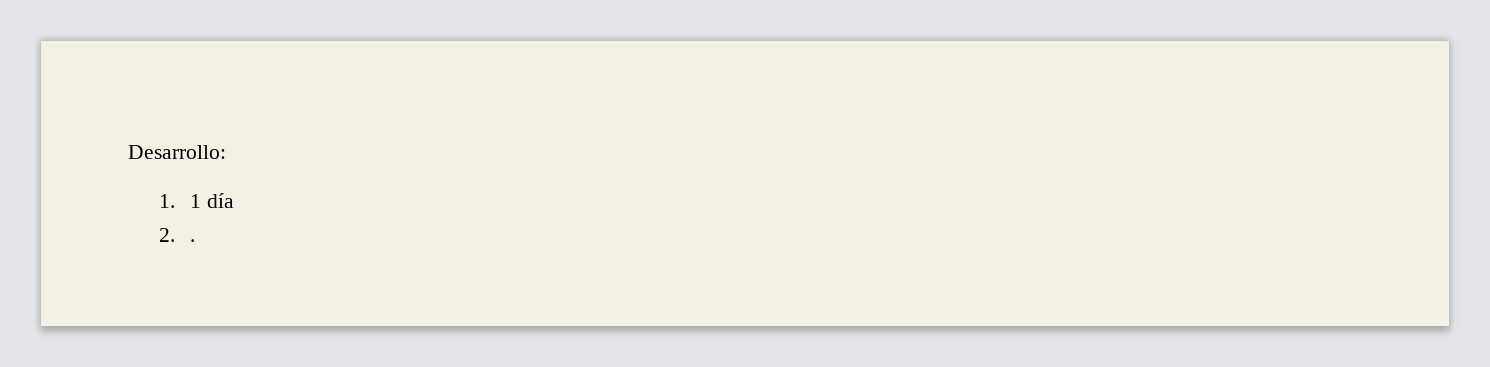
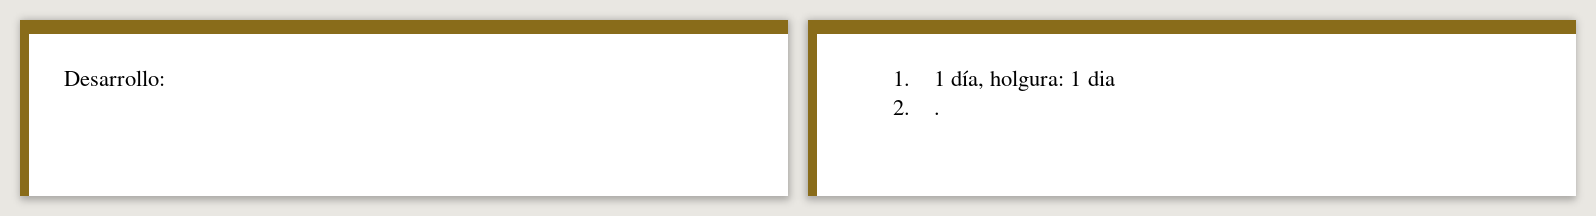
[207,193,235,208] día -> [951,70,1115,91] día, holgura: 1 dia

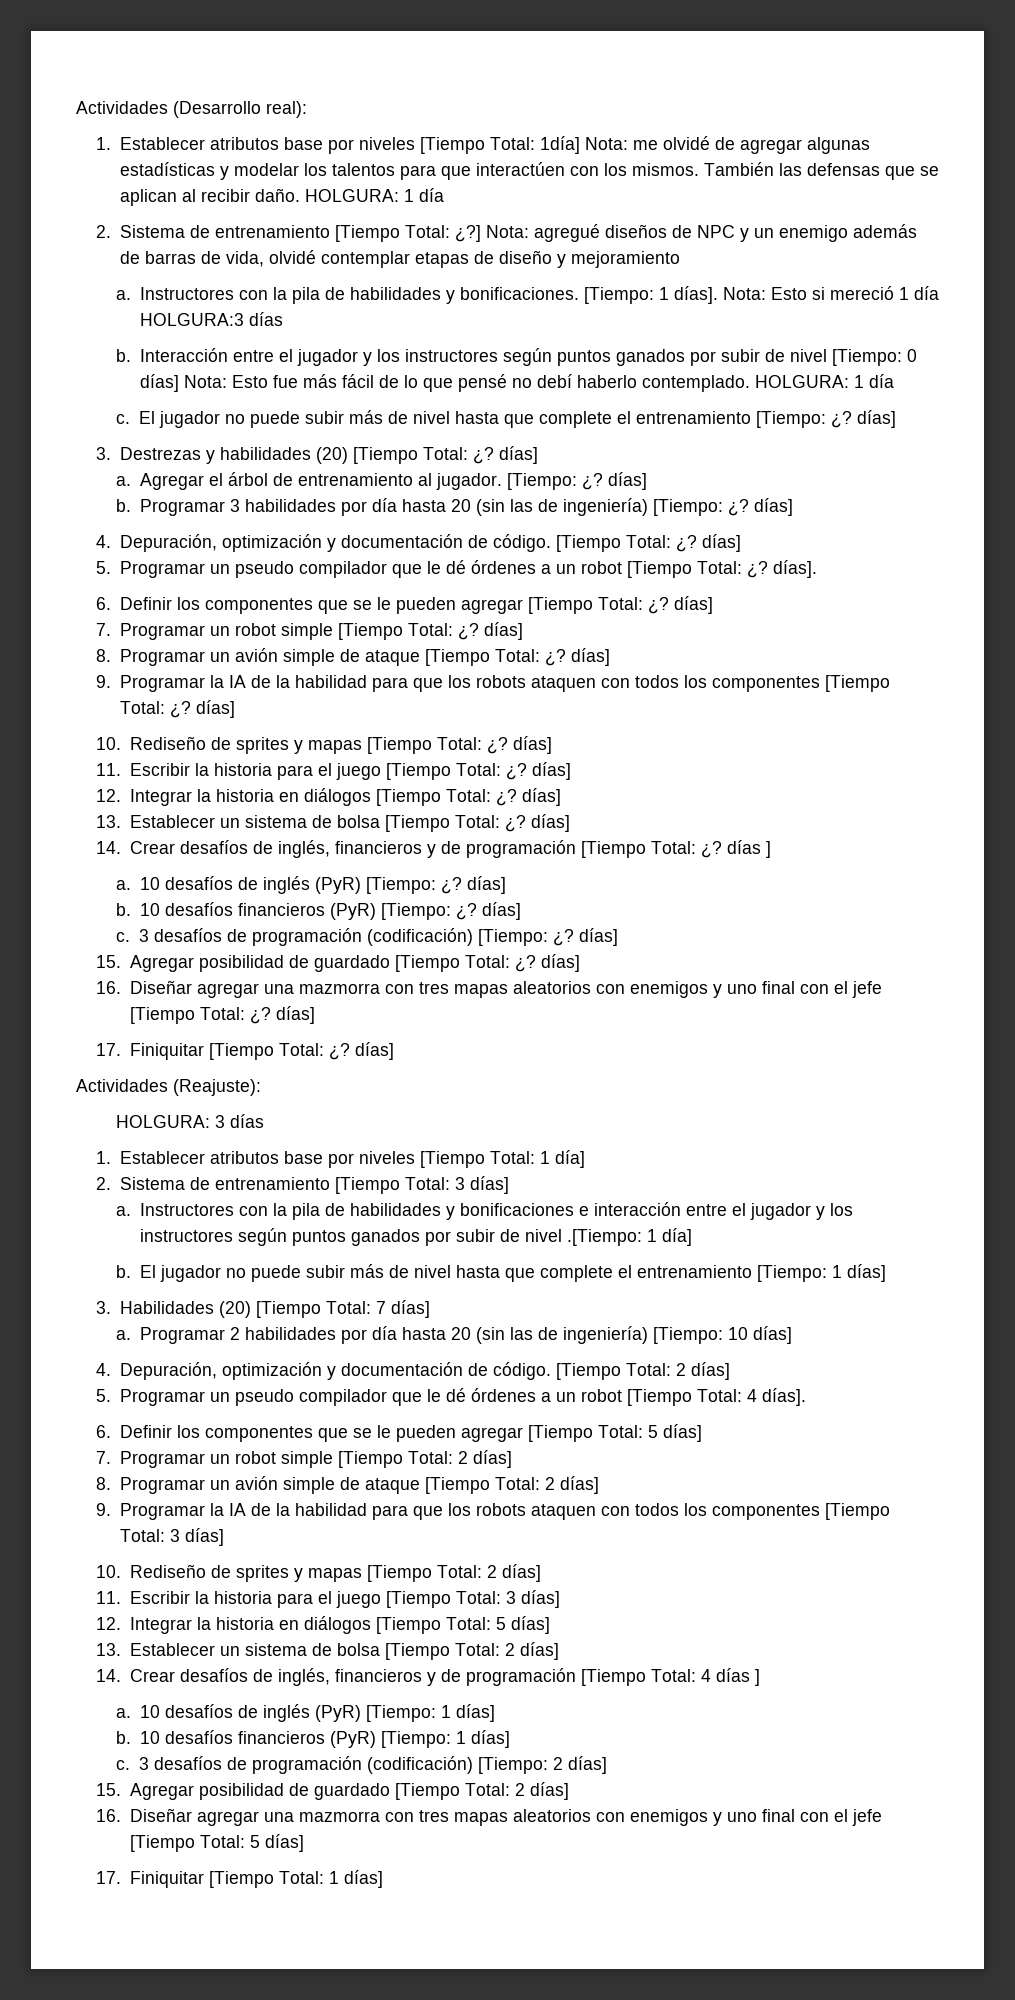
[64,70,165,86] [893,70,1115,91] [893,100,941,115] Desarrollo: // 1. 1 día, holgura: 1 dia // 2. . -> [76,101,307,118] [95,136,870,154] [119,162,939,180] [119,188,444,206] [95,224,917,242] [119,250,680,268] [115,286,939,304] [139,312,283,326] [115,348,917,366] [139,374,894,392] [115,410,896,428] [95,446,538,464] [115,472,647,490] [115,498,793,516] [95,534,741,552] [95,560,817,578] [95,596,713,614] [95,622,523,640] [95,648,610,666] [95,675,890,692] [119,700,235,718] [95,736,552,754] [95,762,571,780] [95,788,561,806] [95,814,570,832] [95,840,771,858] [115,876,506,894] [115,902,521,920] [115,928,618,946] [95,954,580,972] [95,980,882,998] [129,1006,315,1024] [95,1042,394,1060] [76,1079,261,1096] [115,1114,264,1128] [95,1150,585,1168] [95,1176,509,1194] [115,1202,853,1220] [139,1228,692,1246] [115,1264,886,1282] [95,1300,430,1318] [115,1326,792,1344] [95,1362,730,1380] [95,1388,806,1406] [95,1424,702,1442] [95,1450,512,1468] [95,1476,599,1494] [95,1503,890,1520] [119,1528,224,1546] [95,1564,541,1582] [95,1590,560,1608] [95,1616,550,1634] [95,1642,559,1660] [95,1668,760,1686] [115,1704,495,1722] [115,1730,510,1748] [115,1756,607,1774] [95,1782,569,1800] [95,1808,882,1826] [129,1834,304,1852] [95,1870,383,1888] Actividades (Desarrollo real): // 1. Establecer atributos base por niveles [Tiempo Total: 1día] Nota: me olvidé de agregar algunas estadísticas y modelar los talentos para que interactúen con los mismos. También las defensas que se aplican al recibir daño. HOLGURA: 1 día // 2. Sistema de entrenamiento [Tiempo Total: ¿?] Nota: agregué diseños de NPC y un enemigo además de barras de vida, olvidé contemplar etapas de diseño y mejoramiento // a. Instructores con la pila de habilidades y bonificaciones. [Tiempo: 1 días]. Nota: Esto si mereció 1 día HOLGURA:3 días // b. Interacción entre el jugador y los instructores según puntos ganados por subir de nivel [Tiempo: 0 días] Nota: Esto fue más fácil de lo que pensé no debí haberlo contemplado. HOLGURA: 1 día // c. El jugador no puede subir más de nivel hasta que complete el entrenamiento [Tiempo: ¿? días] // 3. Destrezas y habilidades (20) [Tiempo Total: ¿? días] // a. Agregar el árbol de entrenamiento al jugador. [Tiempo: ¿? días] // b. Programar 3 habilidades por día hasta 20 (sin las de ingeniería) [Tiempo: ¿? días] // 4. Depuración, optimización y documentación de código. [Tiempo Total: ¿? días] // 5. Programar un pseudo compilador que le dé órdenes a un robot [Tiempo Total: ¿? días]. // 6. Definir los componentes que se le pueden agregar [Tiempo Total: ¿? días] // 7. Programar un robot simple [Tiempo Total: ¿? días] // 8. Programar un avión simple de ataque [Tiempo Total: ¿? días] // 9. Programar la IA de la habilidad para que los robots ataquen con todos los componentes [Tiempo Total: ¿? días] // 10. Rediseño de sprites y mapas [Tiempo Total: ¿? días] // 11. Escribir la historia para el juego [Tiempo Total: ¿? días] // 12. Integrar la historia en diálogos [Tiempo Total: ¿? días] // 13. Establecer un sistema de bolsa [Tiempo Total: ¿? días] // 14. Crear desafíos de inglés, financieros y de programación [Tiempo Total: ¿? días ] // a. 10 desafíos de inglés (PyR) [Tiempo: ¿? días] // b. 10 desafíos financieros (PyR) [Tiempo: ¿? días] // c. 3 desafíos de programación (codificación) [Tiempo: ¿? días] // 15. Agregar posibilidad de guardado [Tiempo Total: ¿? días] // 16. Diseñar agregar una mazmorra con tres mapas aleatorios con enemigos y uno final con el jefe [Tiempo Total: ¿? días] // 17. Finiquitar [Tiempo Total: ¿? días] // Actividades (Reajuste): // HOLGURA: 3 días // 1. Establecer atributos base por niveles [Tiempo Total: 1 día] // 2. Sistema de entrenamiento [Tiempo Total: 3 días] // a. Instructores con la pila de habilidades y bonificaciones e interacción entre el jugador y los instructores según puntos ganados por subir de nivel .[Tiempo: 1 día] // b. El jugador no puede subir más de nivel hasta que complete el entrenamiento [Tiempo: 1 días] // 3. Habilidades (20) [Tiempo Total: 7 días] // a. Programar 2 habilidades por día hasta 20 (sin las de ingeniería) [Tiempo: 10 días] // 4. Depuración, optimización y documentación de código. [Tiempo Total: 2 días] // 5. Programar un pseudo compilador que le dé órdenes a un robot [Tiempo Total: 4 días]. // 6. Definir los componentes que se le pueden agregar [Tiempo Total: 5 días] // 7. Programar un robot simple [Tiempo Total: 2 días] // 8. Programar un avión simple de ataque [Tiempo Total: 2 días] // 9. Programar la IA de la habilidad para que los robots ataquen con todos los componentes [Tiempo Total: 3 días] // 10. Rediseño de sprites y mapas [Tiempo Total: 2 días] // 11. Escribir la historia para el juego [Tiempo Total: 3 días] // 12. Integrar la historia en diálogos [Tiempo Total: 5 días] // 13. Establecer un sistema de bolsa [Tiempo Total: 2 días] // 14. Crear desafíos de inglés, financieros y de programación [Tiempo Total: 4 días ] // a. 10 desafíos de inglés (PyR) [Tiempo: 1 días] // b. 10 desafíos financieros (PyR) [Tiempo: 1 días] // c. 3 desafíos de programación (codificación) [Tiempo: 2 días] // 15. Agregar posibilidad de guardado [Tiempo Total: 2 días] // 16. Diseñar agregar una mazmorra con tres mapas aleatorios con enemigos y uno final con el jefe [Tiempo Total: 5 días] // 17. Finiquitar [Tiempo Total: 1 días]

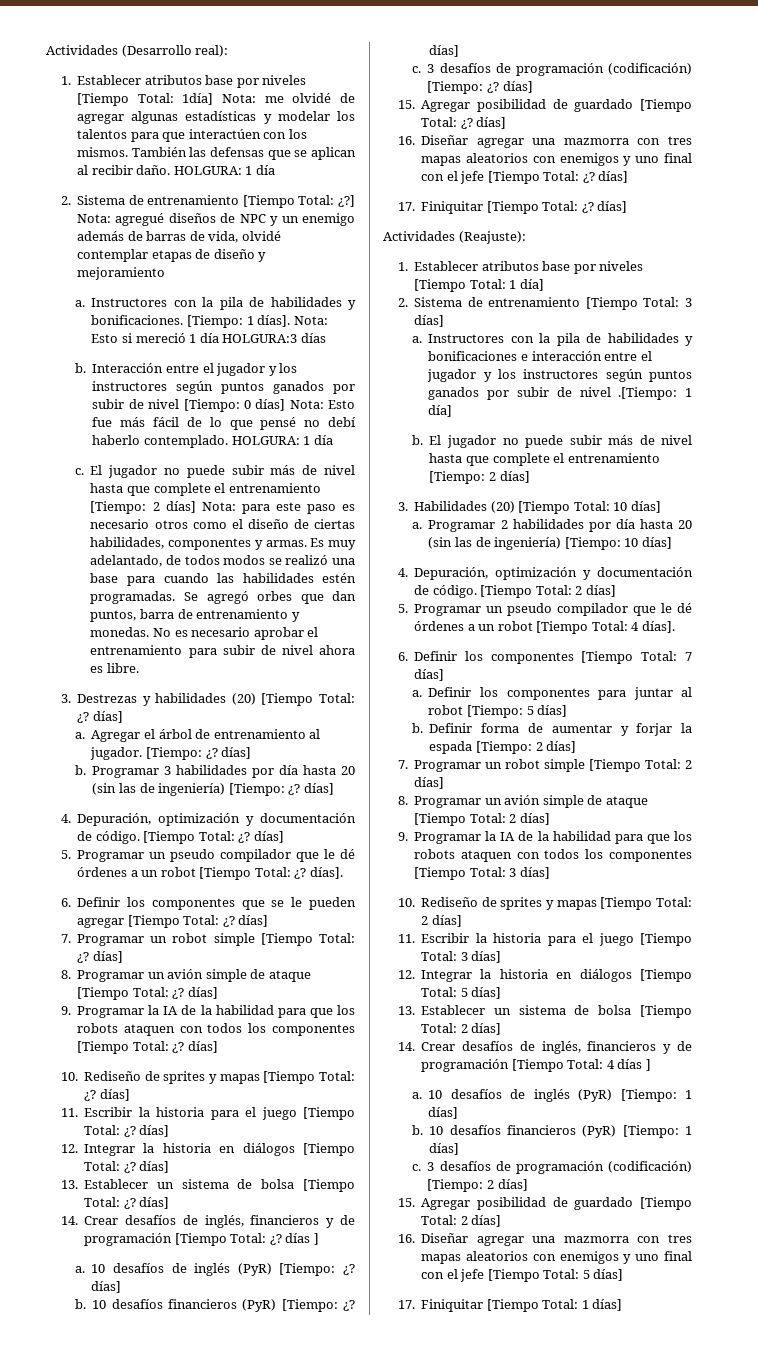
[830,410,896,428] ¿? días] -> [152,501,355,514] [90,519,355,529] [90,537,356,550] [90,555,355,567] [90,573,357,586] [90,591,357,604] [90,609,300,622] [90,627,319,640] [90,645,355,658] [90,663,140,673] 2 días] Nota: para este paso es necesario otros como el diseño de ciertas habilidades, componentes y armas. Es muy adelantado, de todos modos se realizó una base para cuando las habilidades estén programadas. Se agregó orbes que dan puntos, barra de entrenamiento y monedas. No es necesario aprobar el entrenamiento para subir de nivel ahora es libre.
[115,1114,264,1128] // HOLGURA: 3 días -> (526, 237) none
[831,1265,842,1278] 1 -> [489,472,497,481] 2
[375,1301,386,1314] 7 -> [613,502,628,511] 10
[317,1425,658,1442] que se le pueden agregar [Tiempo Total: 5 -> [581,651,692,664] [413,669,444,681] [411,687,692,700] [428,705,568,718] [411,723,692,736] [429,741,543,754] [Tiempo Total: 7 días] // a. Definir los componentes para juntar al robot [Tiempo: 5 días] // b. Definir forma de aumentar y forjar la espada [Tiempo: 2

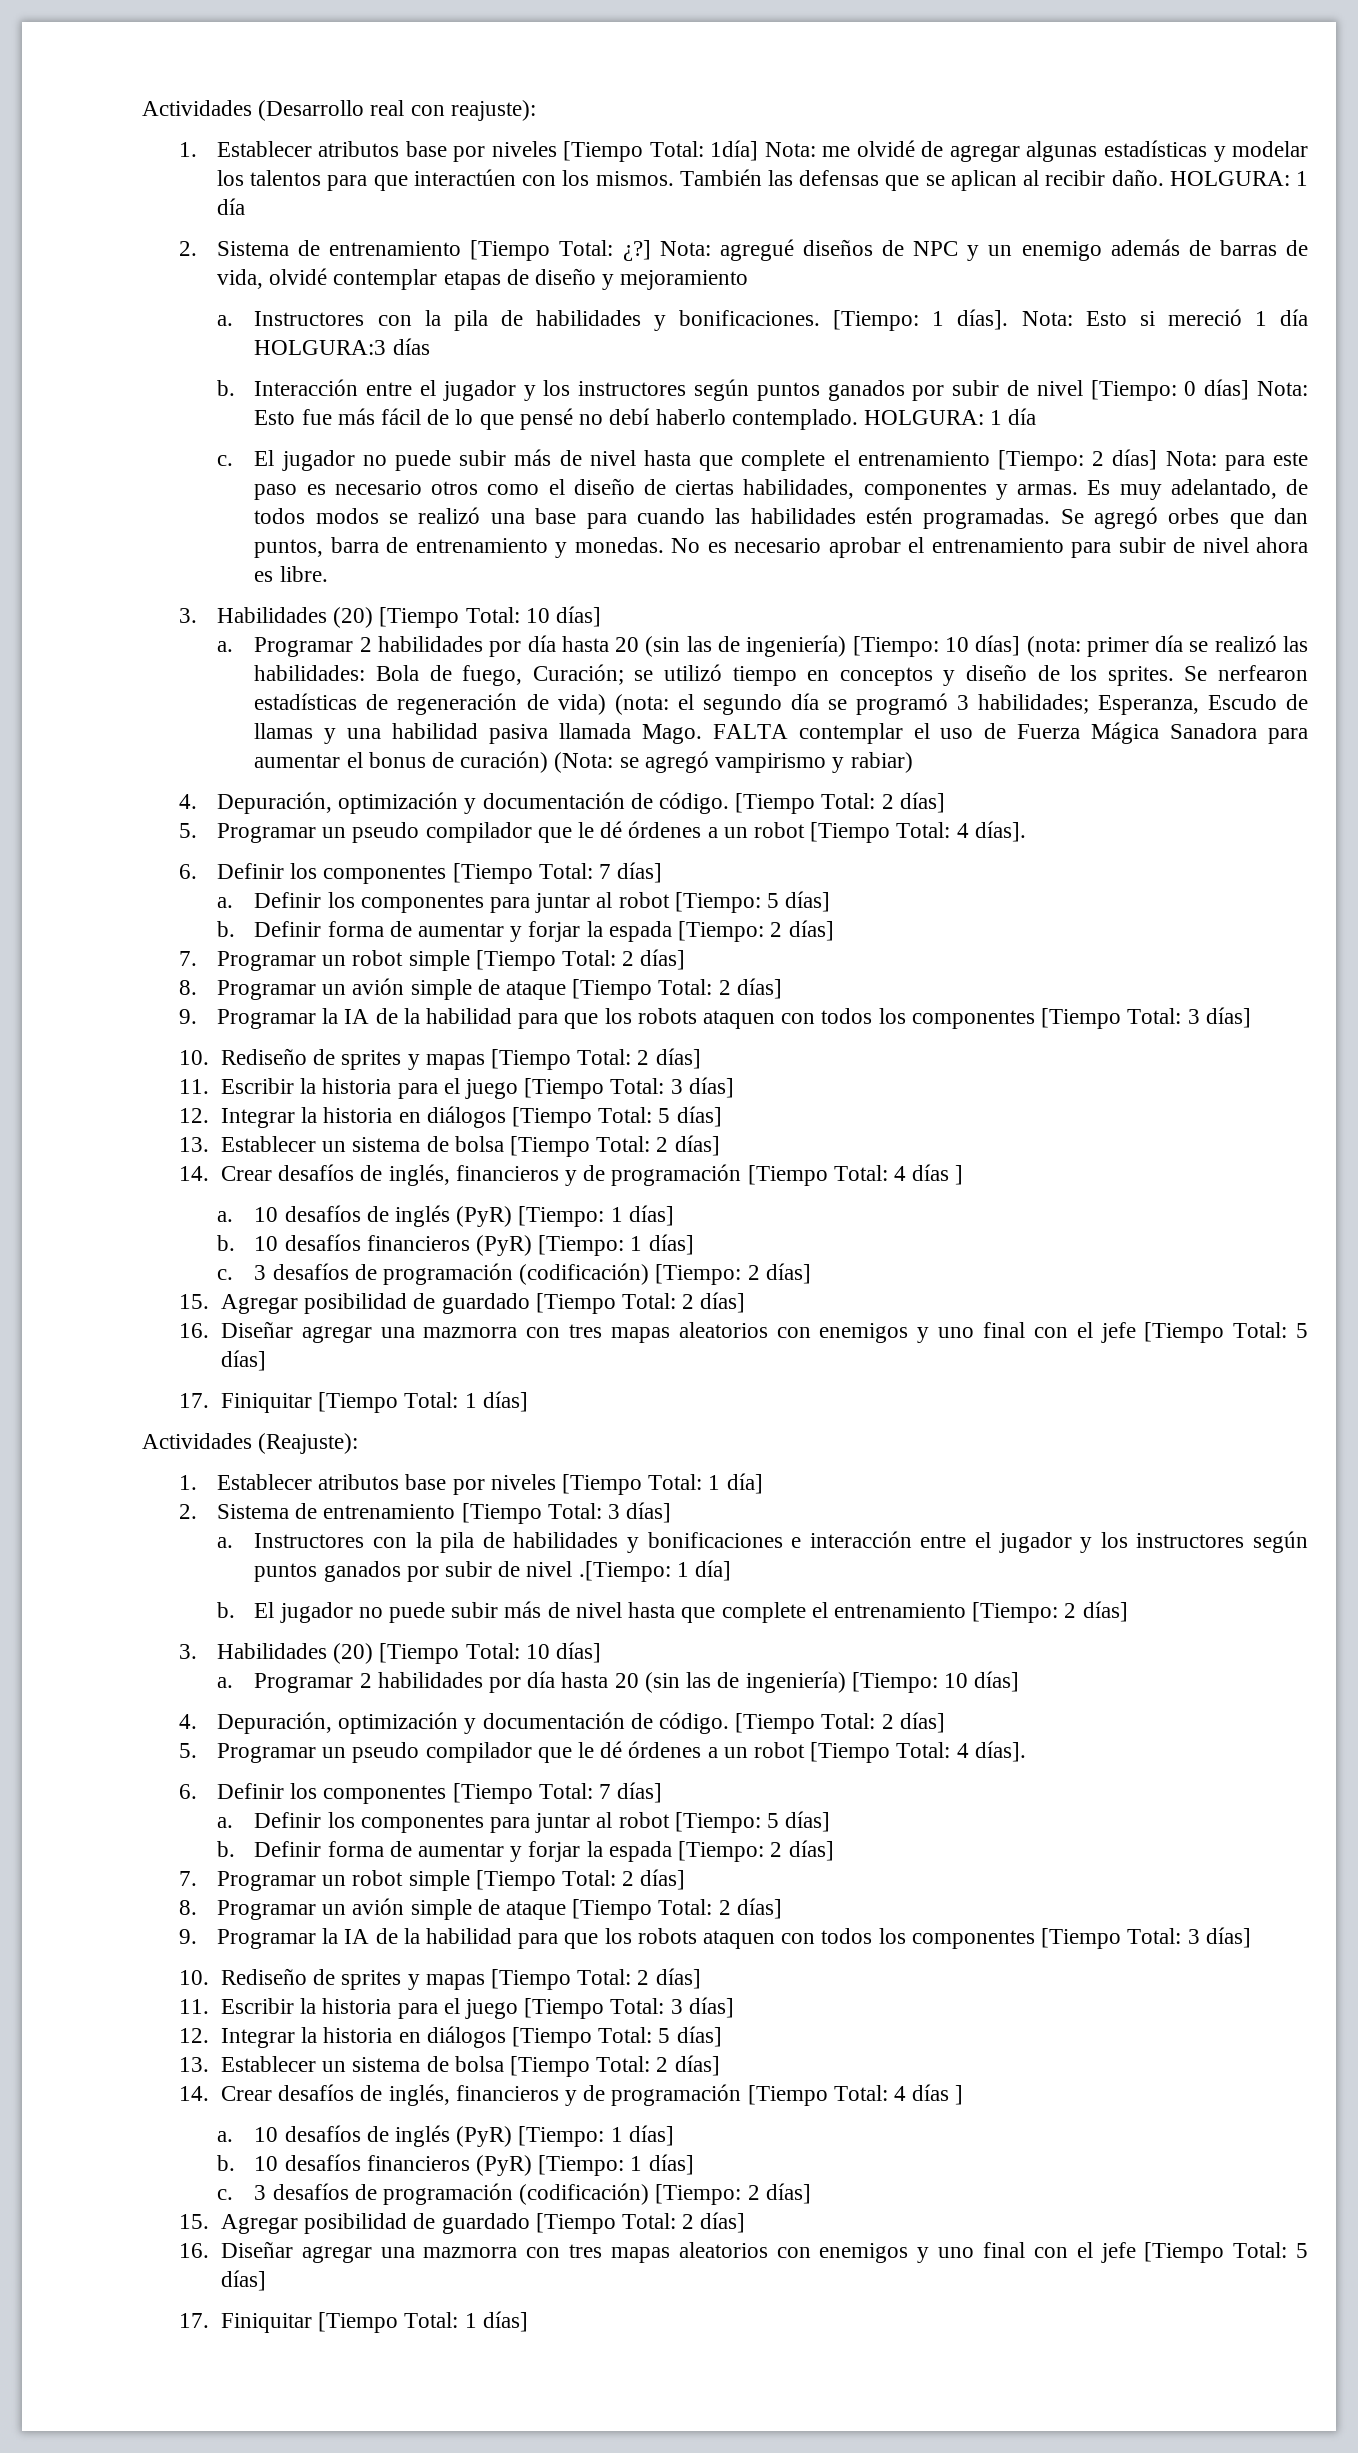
[195,45,229,57] real): -> [370,100,536,121] real con reajuste):
[76,693,355,706] [76,711,123,723] [74,729,321,742] [90,747,252,760] [74,765,172,778] Destrezas y habilidades (20) [Tiempo Total: ¿? días] // a. Agregar el árbol de entrenamiento al jugador. [Tiempo: ¿? días] // b. Programar 3 -> [216,606,601,628] [216,637,372,657] Habilidades (20) [Tiempo Total: 10 días] // a. Programar 2
[288,783,334,795] [60,813,356,826] [76,831,251,844] ¿? días] // 4. Depuración, optimización y documentación de código. [Tiempo Total: ¿? -> [944,635,1309,657] [254,664,1308,686] [254,693,1308,715] [254,722,1308,744] [254,751,913,773] [179,792,894,814] 10 días] (nota: primer día se realizó las habilidades: Bola de fuego, Curación; se utilizó tiempo en conceptos y diseño de los sprites. Se nerfearon estadísticas de regeneración de vida) (nota: el segundo día se programó 3 habilidades; Esperanza, Escudo de llamas y una habilidad pasiva llamada Mago. FALTA contemplar el uso de Fuerza Mágica Sanadora para aumentar el bonus de curación) (Nota: se agregó vampirismo y rabiar) // 4. Depuración, optimización y documentación de código. [Tiempo Total: 2
[294,867,343,879] [60,897,356,910] [76,915,269,928] [60,933,355,946] [76,952,89,963] ¿? días]. // 6. Definir los componentes que se le pueden agregar [Tiempo Total: ¿? días] // 7. Programar un robot simple [Tiempo Total: ¿? -> [956,821,1026,842] [179,862,663,884] [216,891,831,913] [216,920,834,942] [179,950,635,971] 4 días]. // 6. Definir los componentes [Tiempo Total: 7 días] // a. Definir los componentes para juntar al robot [Tiempo: 5 días] // b. Definir forma de aumentar y forjar la espada [Tiempo: 2 días] // 7. Programar un robot simple [Tiempo Total: 2
[172,988,185,999] ¿? -> [718,980,731,995] 2
[172,1041,218,1053] [60,1071,355,1084] [83,1090,96,1101] ¿? días] // 10. Rediseño de sprites y mapas [Tiempo Total: ¿? -> [1187,1007,1251,1028] [179,1048,650,1070] 3 días] // 10. Rediseño de sprites y mapas [Tiempo Total: 2
[123,1125,170,1137] [60,1143,355,1156] [83,1161,170,1173] [60,1179,355,1192] [83,1197,136,1209] ¿? días] // 12. Integrar la historia en diálogos [Tiempo Total: ¿? días] // 13. Establecer un sistema de bolsa [Tiempo Total: ¿? -> [670,1077,734,1098] [179,1106,722,1128] [179,1136,669,1157] 3 días] // 12. Integrar la historia en diálogos [Tiempo Total: 5 días] // 13. Establecer un sistema de bolsa [Tiempo Total: 2
[269,1233,319,1245] [74,1263,355,1276] [91,1281,122,1293] [74,1299,355,1312] [429,45,460,57] [411,63,692,76] [427,81,533,94] [397,99,692,112] [420,117,473,129] ¿? días ] // a. 10 desafíos de inglés (PyR) [Tiempo: ¿? días] // b. 10 desafíos financieros (PyR) [Tiempo: ¿? días] // c. 3 desafíos de programación (codificación) [Tiempo: ¿? días] // 15. Agregar posibilidad de guardado [Tiempo Total: ¿? -> [894,1164,964,1185] [216,1205,674,1227] [216,1234,694,1256] [216,1263,811,1285] [179,1293,695,1314] 4 días ] // a. 10 desafíos de inglés (PyR) [Tiempo: 1 días] // b. 10 desafíos financieros (PyR) [Tiempo: 1 días] // c. 3 desafíos de programación (codificación) [Tiempo: 2 días] // 15. Agregar posibilidad de guardado [Tiempo Total: 2
[582,171,629,183] [397,201,594,214] ¿? días] // 17. Finiquitar [Tiempo Total: ¿? -> [1296,1323,1309,1338] [220,1350,266,1371] [179,1392,477,1413] 5 días] // 17. Finiquitar [Tiempo Total: 1

